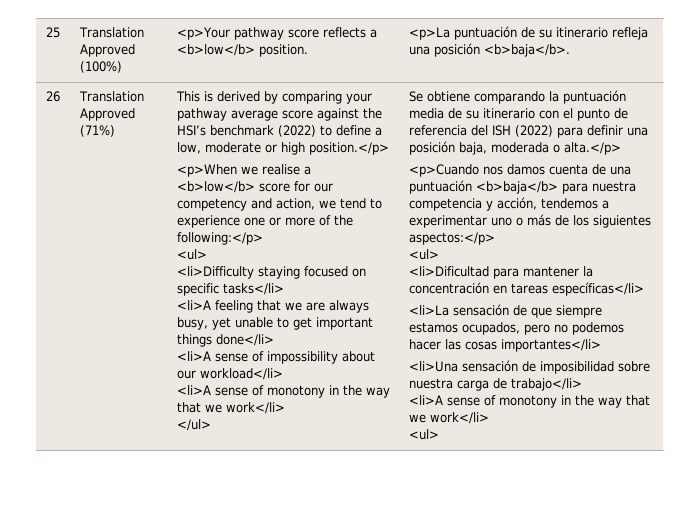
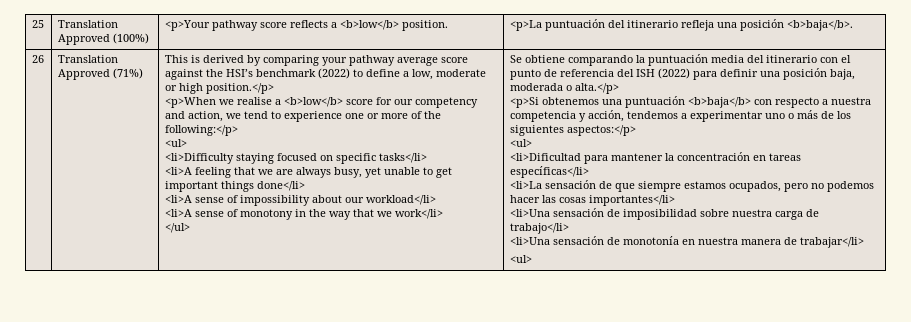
[520,27,552,38] de su -> [607,20,625,28] del
[447,108,479,119] de su -> [746,55,764,63] del
[408,164,631,177] [408,180,588,194] <p>Cuando nos damos cuenta de una puntuación <b>baja</b> para -> [509,96,828,108] <p>Si obtenemos una puntuación <b>baja</b> con respecto a
[408,395,650,408] [408,412,489,424] <li>A sense of monotony in the way that we work</li> -> [509,236,864,248] <li>Una sensación de monotonía en nuestra manera de trabajar</li>

